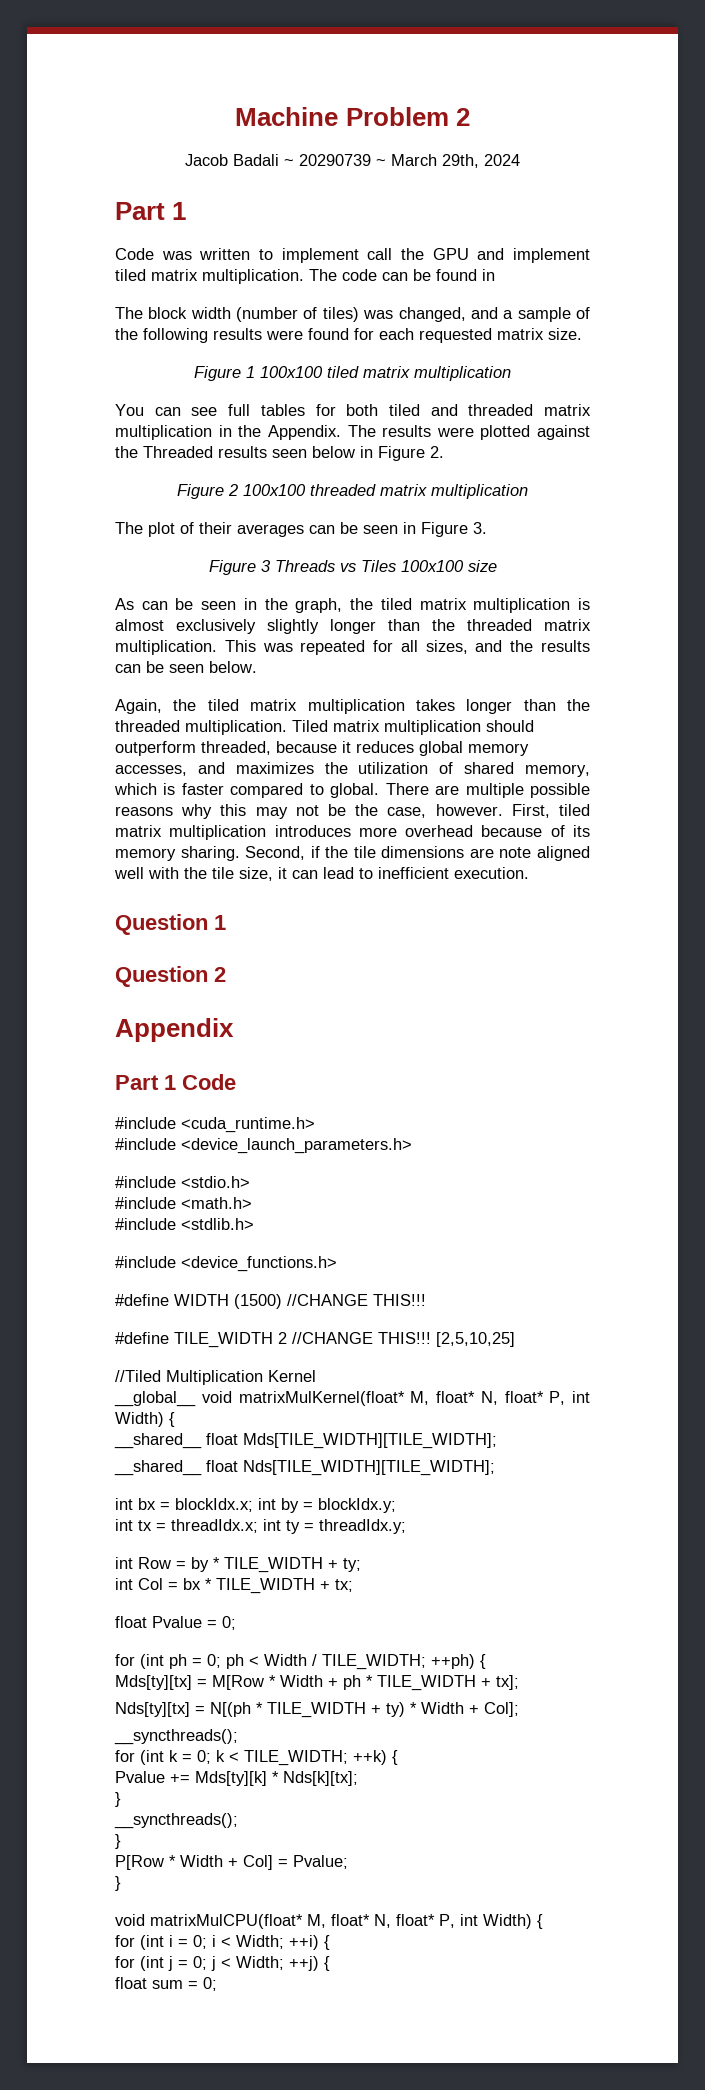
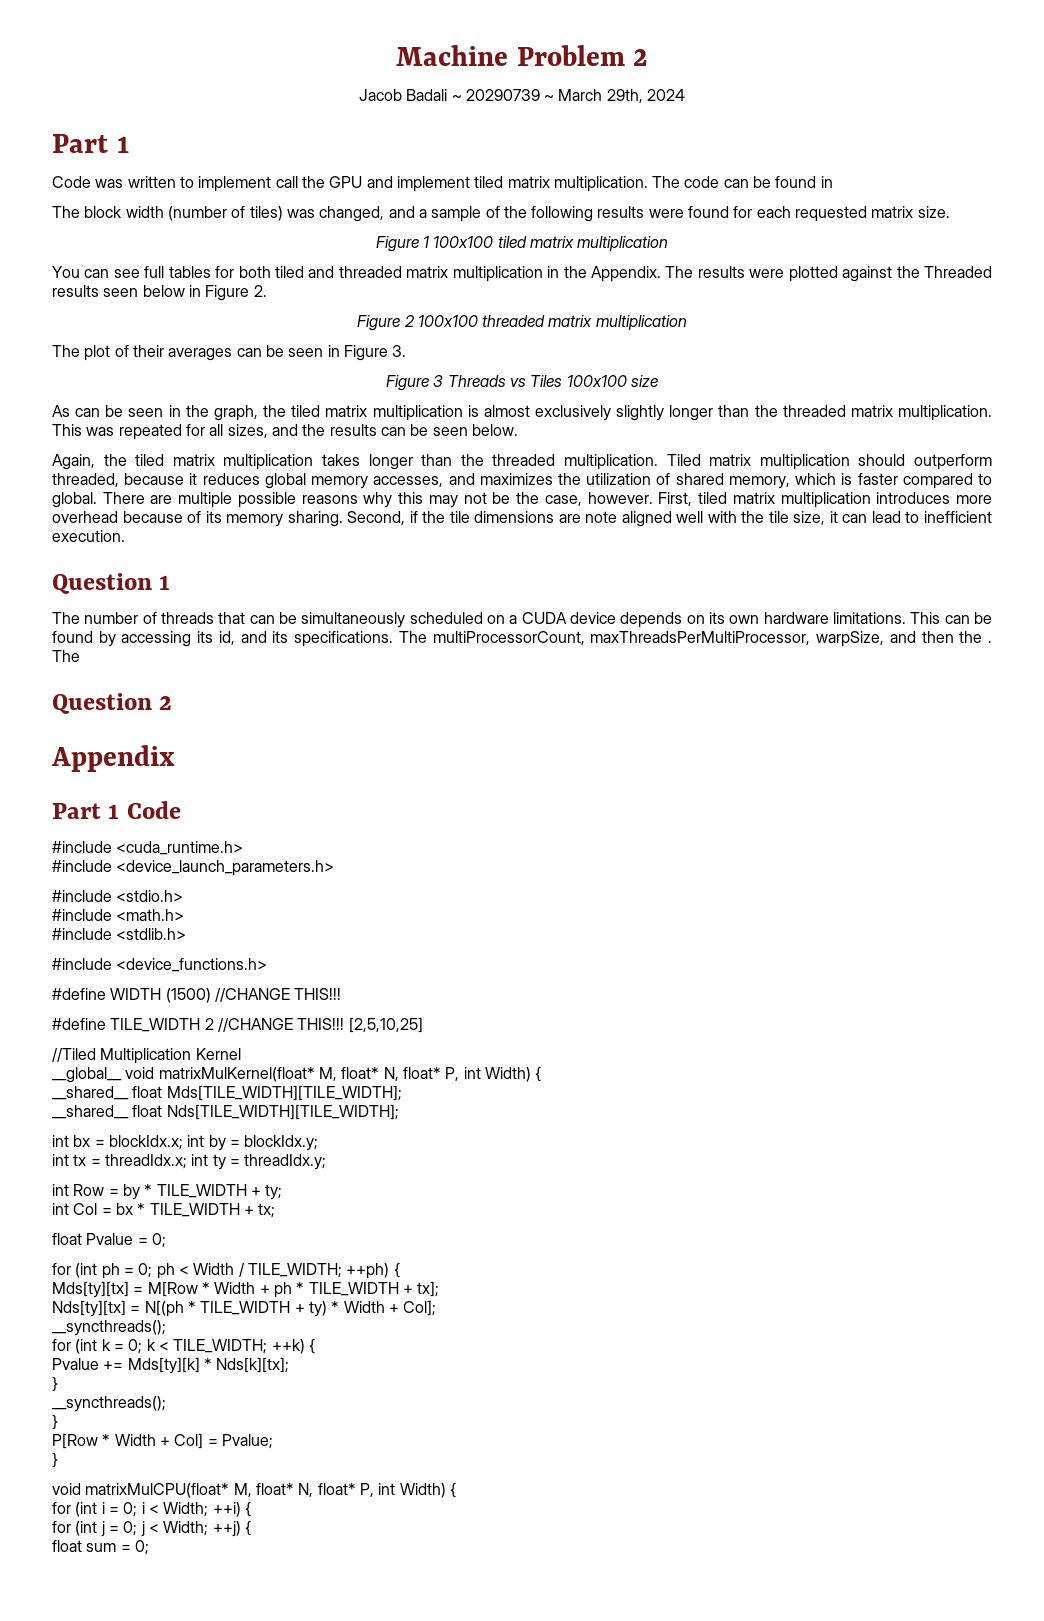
(226, 922) none -> [52,612,993,628] [52,631,993,647] [52,650,80,662] // The number of threads that can be simultaneously scheduled on a CUDA device depends on its own hardware limitations. This can be found by accessing its id, and its specifications. The multiProcessorCount, maxThreadsPerMultiProcessor, warpSize, and then the . The

